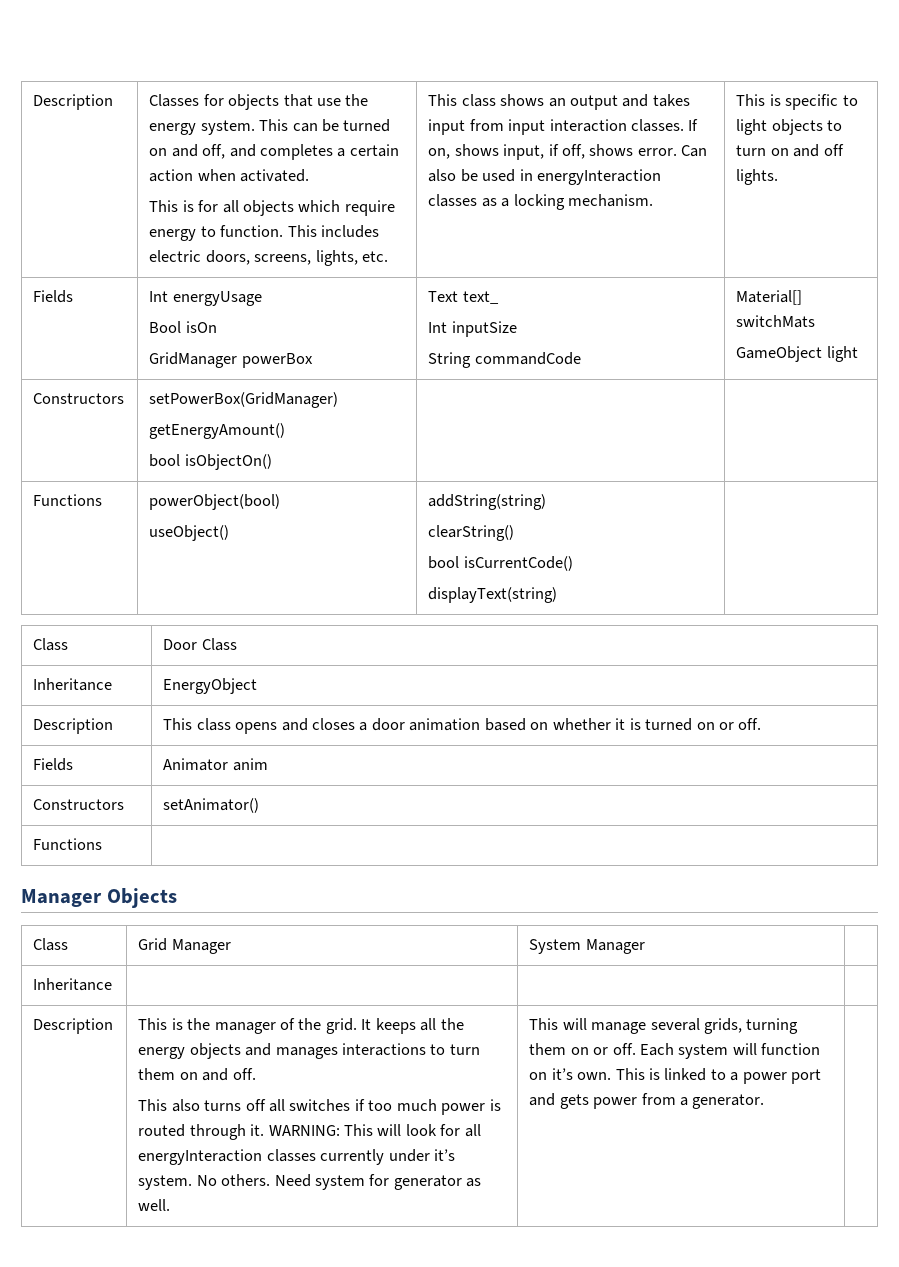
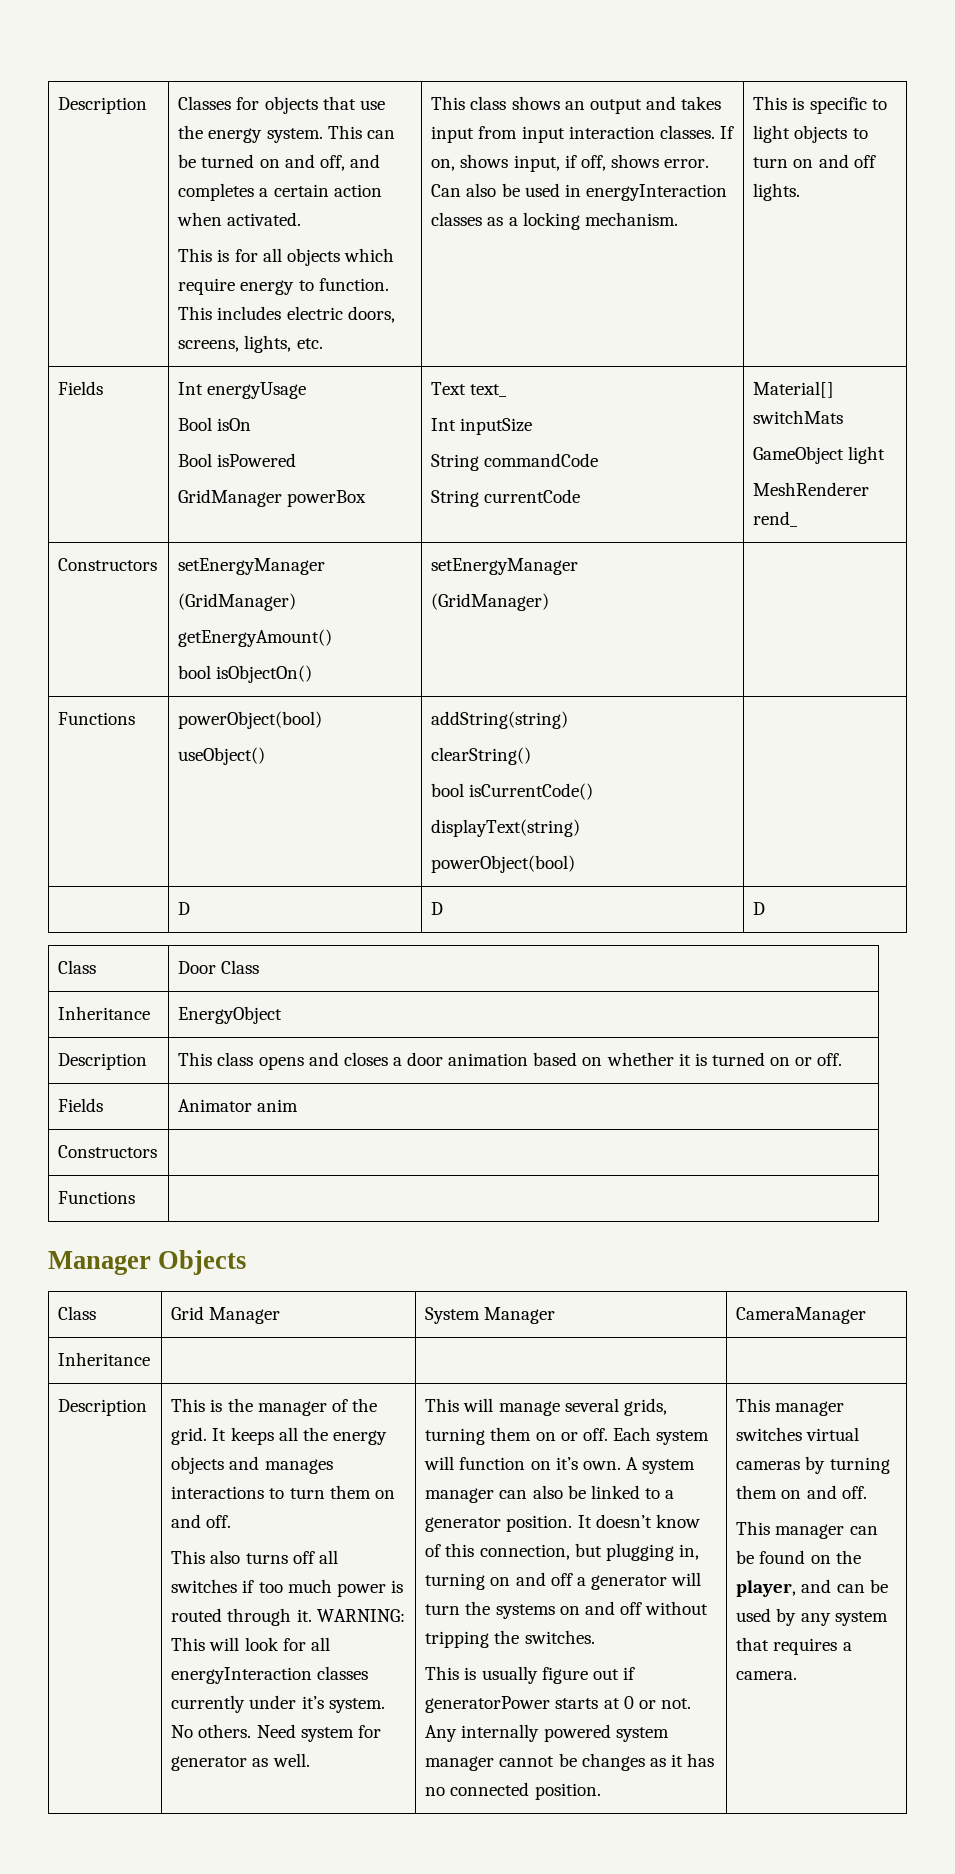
(217, 327) none -> [178,453,297,467] // Bool isPowered
(581, 358) none -> [431,489,581,507] // String currentCode
[33,393,125,404] [149,392,339,408] // Constructors | setPowerBox(GridManager) -> [753,482,870,496] [753,511,799,527] [58,558,158,571] [178,558,326,575] [178,593,297,611] // MeshRenderer rend_ // Constructors | setEnergyManager // (GridManager)
(272, 462) none -> [431,558,579,575] [431,593,550,611] setEnergyManager // (GridManager)
(558, 595) | -> [431,855,576,873] [178,902,191,915] [431,902,444,915] [753,902,766,915] // powerObject(bool) | // | D | D | D
[163,798,260,813] setAnimator() -> (158, 1151) none
(645, 946) none -> [736,1307,867,1324] CameraManager
[615,1068,822,1084] [529,1093,765,1109] This is linked to a power port and gets power from a generator. | -> [625,1457,696,1474] [425,1485,675,1503] [425,1514,700,1532] [425,1543,699,1561] [425,1572,702,1590] [425,1601,709,1619] [425,1630,595,1648] [425,1666,635,1684] [425,1696,691,1713] [425,1724,669,1742] [425,1753,715,1771] [425,1782,601,1800] [736,1398,845,1416] [736,1427,860,1441] [736,1456,890,1474] [736,1485,867,1499] [736,1521,878,1539] [736,1550,861,1564] [736,1579,888,1597] [736,1608,888,1626] [736,1637,852,1655] [736,1671,798,1680] A system manager can also be linked to a generator position. It doesn’t know of this connection, but plugging in, turning on and off a generator will turn the systems on and off without tripping the switches. // This is usually figure out if generatorPower starts at 0 or not. Any internally powered system manager cannot be changes as it has no connected position. | This manager switches virtual cameras by turning them on and off. // This manager can be found on the player, and can be used by any system that requires a camera.

